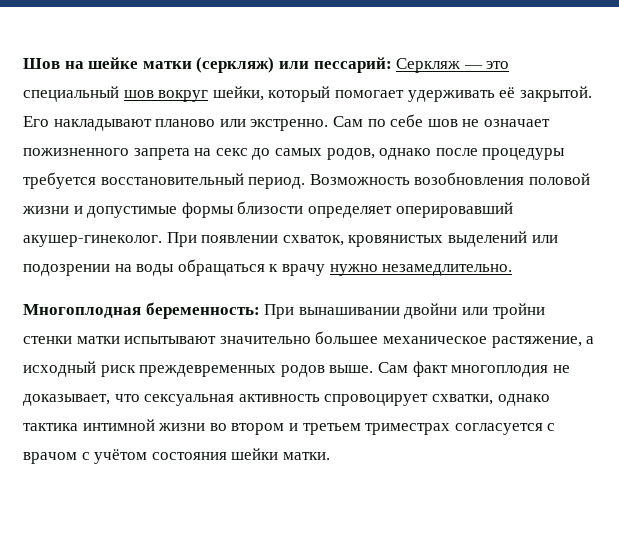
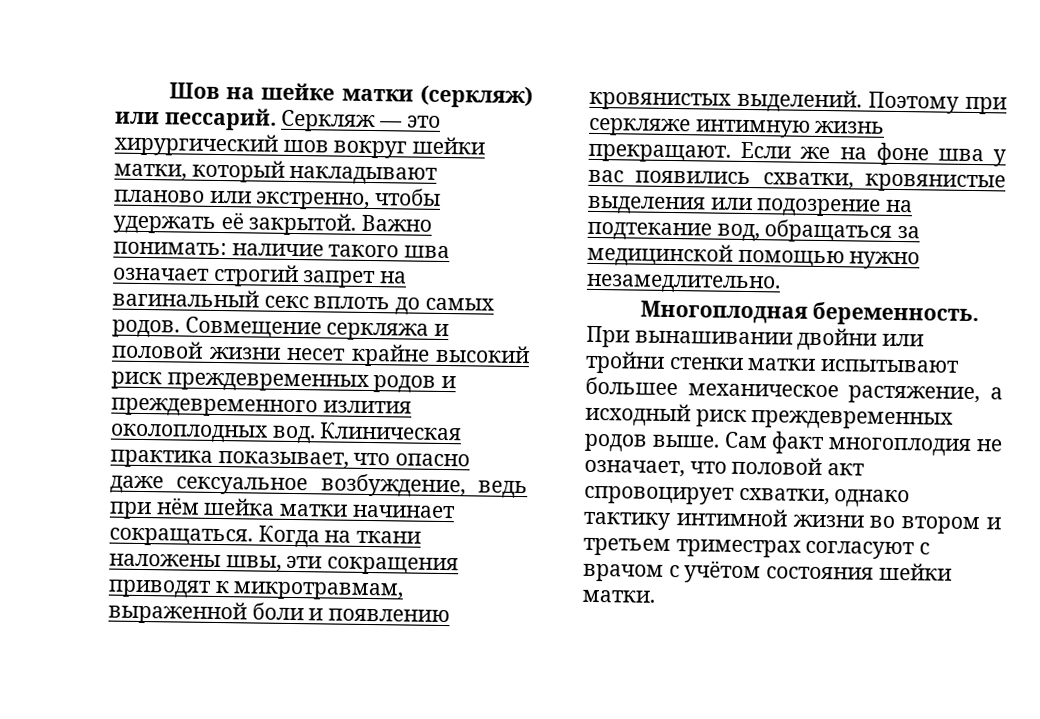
[313,57,392,73] пессарий: -> [164,107,277,131] пессарий.
[23,86,119,102] специальный -> [114,132,278,157] хирургический
[212,86,592,102] [23,114,550,131] [23,148,566,160] [23,172,590,189] [22,201,513,218] [23,231,558,247] [23,259,325,276] шейки, который помогает удерживать её закрытой. Его накладывают планово или экстренно. Сам по себе шов не означает пожизненного запрета на секс до самых родов, однако после процедуры требуется восстановительный период. Возможность возобновления половой жизни и допустимые формы близости определяет оперировавший акушер-гинеколог. При появлении схваток, кровянистых выделений или подозрении на воды обращаться к врачу -> [412,136,486,155] [114,159,439,185] [114,188,442,210] [113,212,433,236] [113,241,451,259] [113,263,408,289] [112,288,495,315] [112,316,450,341] [111,340,530,367] [111,371,457,393] [111,397,412,418] [110,422,463,444] [110,449,471,469] [110,473,528,499] [109,497,456,520] [109,525,422,548] [109,553,460,576] [108,579,405,601] [108,600,451,625] [589,88,1007,115] [588,117,886,138] [588,141,1006,167] [588,169,1006,193] [587,195,914,217] [587,219,921,243] [587,242,845,268] шейки матки, который накладывают планово или экстренно, чтобы удержать её закрытой. Важно понимать: наличие такого шва означает строгий запрет на вагинальный секс вплоть до самых родов. Совмещение серкляжа и половой жизни несет крайне высокий риск преждевременных родов и преждевременного излития околоплодных вод. Клиническая практика показывает, что опасно даже сексуальное возбуждение, ведь при нём шейка матки начинает сокращаться. Когда на ткани наложены швы, эти сокращения приводят к микротравмам, выраженной боли и появлению кровянистых выделений. Поэтому при серкляже интимную жизнь прекращают. Если же на фоне шва у вас появились схватки, кровянистые выделения или подозрение на подтекание вод, обращаться за медицинской помощью
[145,302,260,319] беременность: -> [812,301,980,327] беременность.
[219,336,311,344] значительно -> (961, 365) none
[23,394,320,406] доказывает, что сексуальная активность -> [584,456,866,478] означает, что половой акт
[23,423,78,431] тактика -> [583,511,670,531] тактику
[454,423,543,435] согласуется -> [805,540,916,560] согласуют

